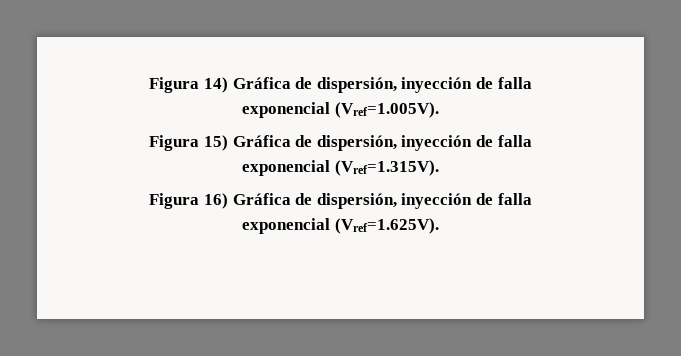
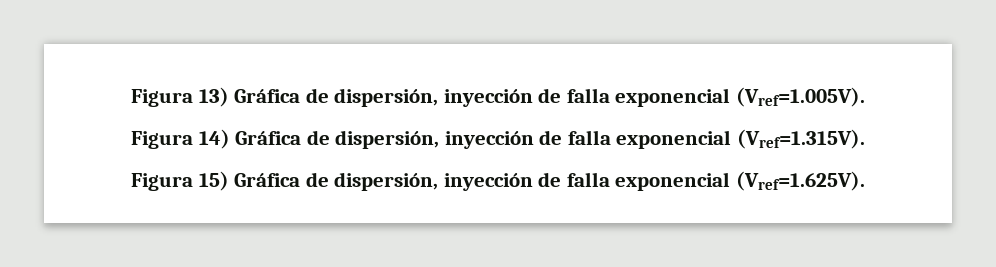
[149,77,229,93] Figura 14) -> [131,87,229,107] Figura 13)
[204,135,229,151] 15) -> [198,129,230,149] 14)
[204,193,229,209] 16) -> [198,171,229,191] 15)

